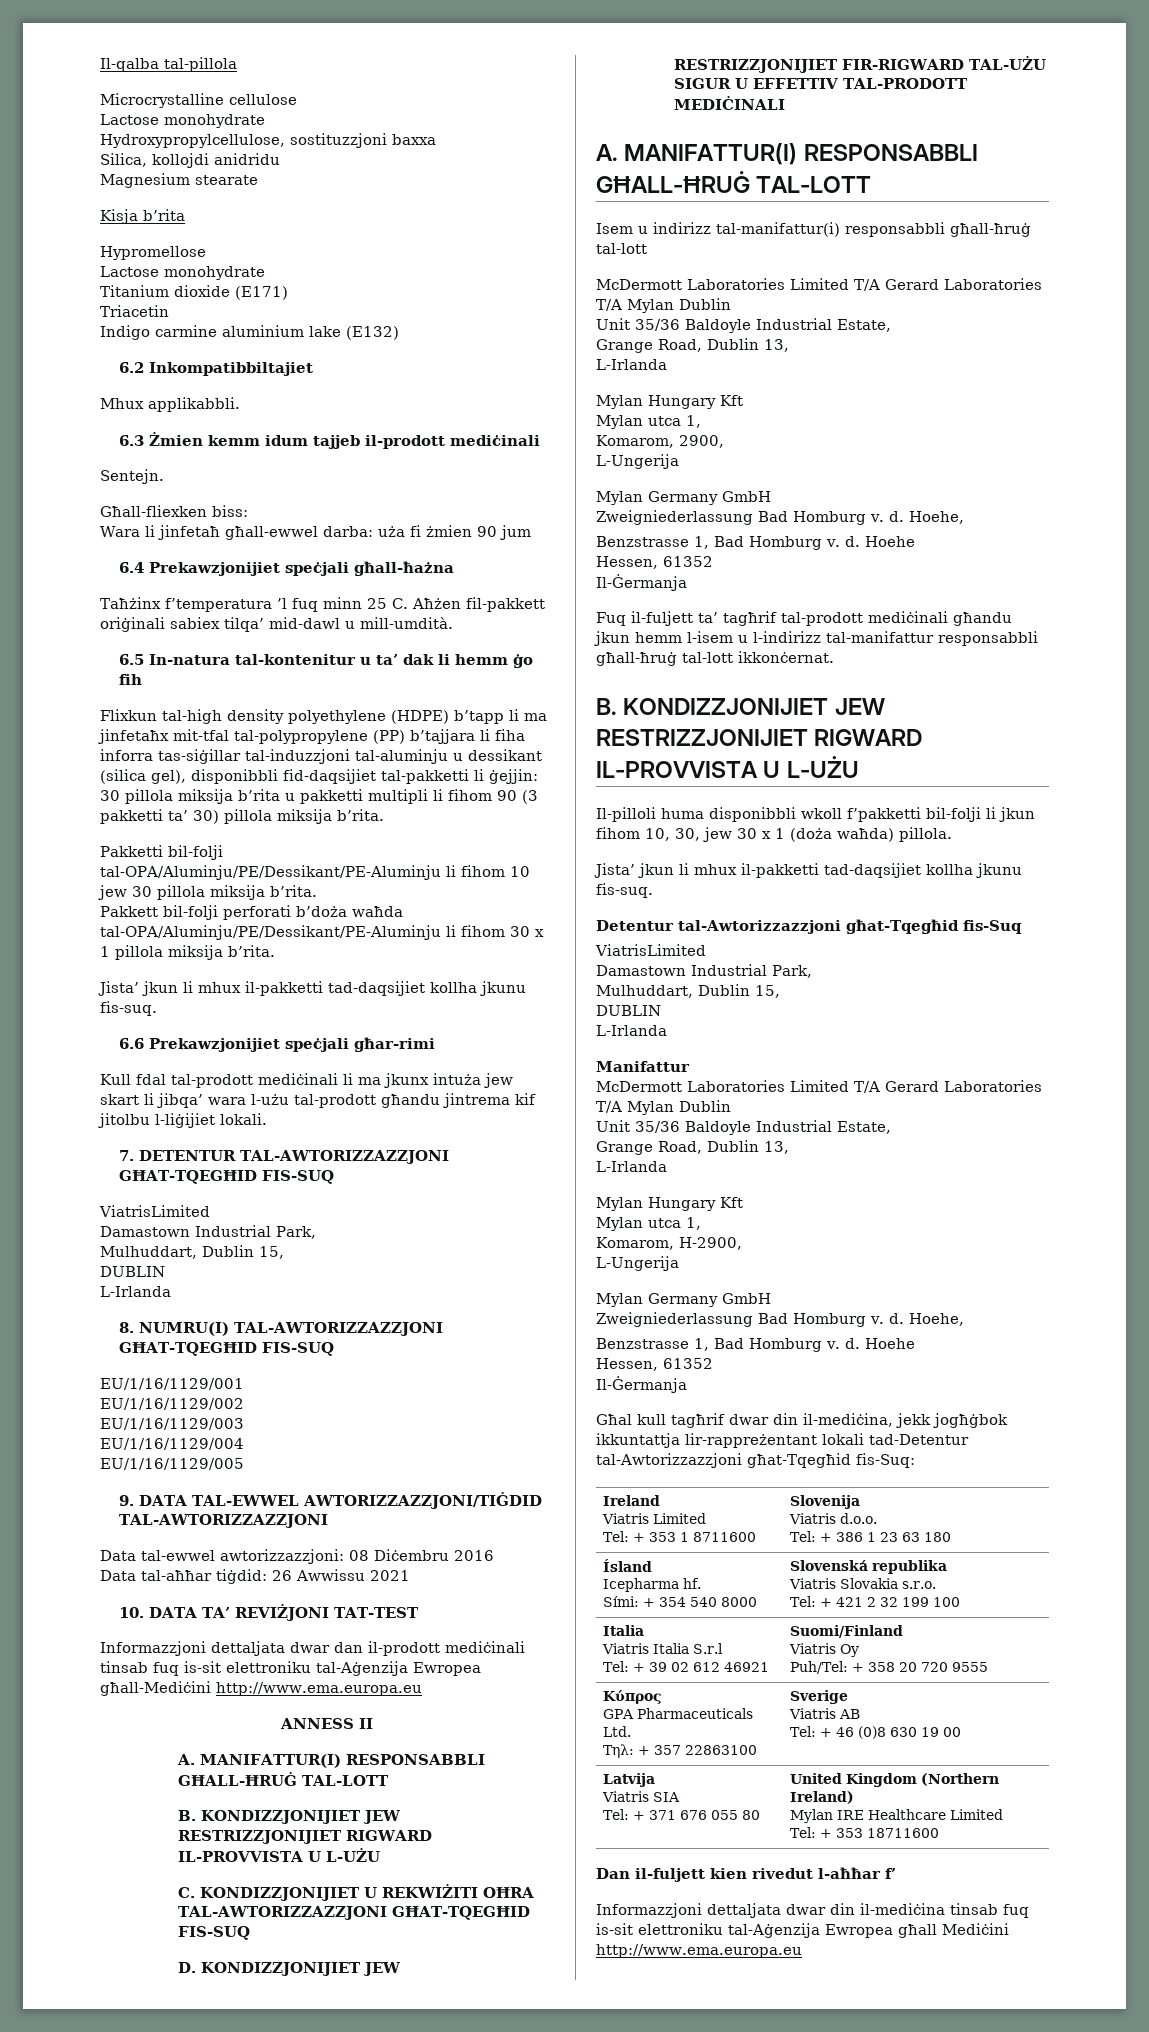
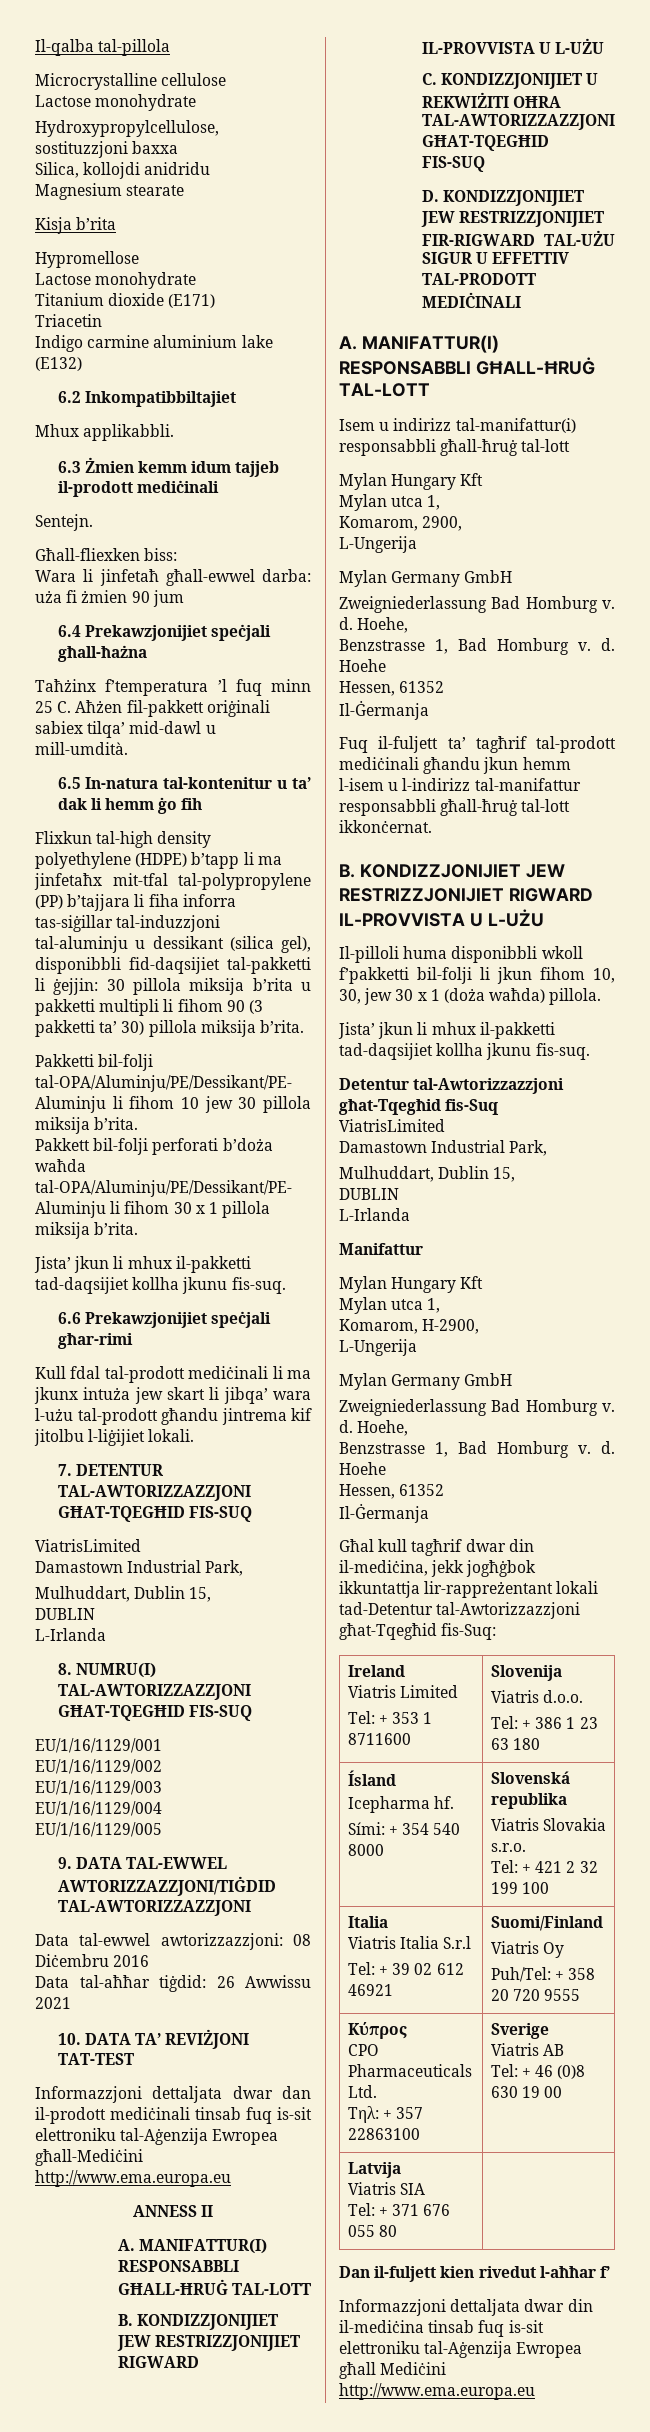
[596,278,1042,291] [596,298,731,313] [596,318,891,333] [596,338,789,353] [596,359,667,370] // McDermott Laboratories Limited T/A Gerard Laboratories T/A Mylan Dublin // Unit 35/36 Baldoyle Industrial Estate, // Grange Road, Dublin 13, // L-Irlanda -> (571, 445) none
[596,1080,1042,1093] [596,1100,731,1115] [596,1120,891,1135] [596,1140,789,1155] [596,1161,667,1172] // McDermott Laboratories Limited T/A Gerard Laboratories T/A Mylan Dublin // Unit 35/36 Baldoyle Industrial Estate, // Grange Road, Dublin 13, // L-Irlanda -> (423, 1249) none
[603,1709,635,1719] GPA -> [347,2044,379,2056] CPO
[790,1773,1000,1787] [790,1791,855,1804] [790,1809,1004,1823] [790,1827,940,1838] United Kingdom (Northern Ireland) // Mylan IRE Healthcare Limited // Tel: + 353 18711600 -> (398, 2231) none

